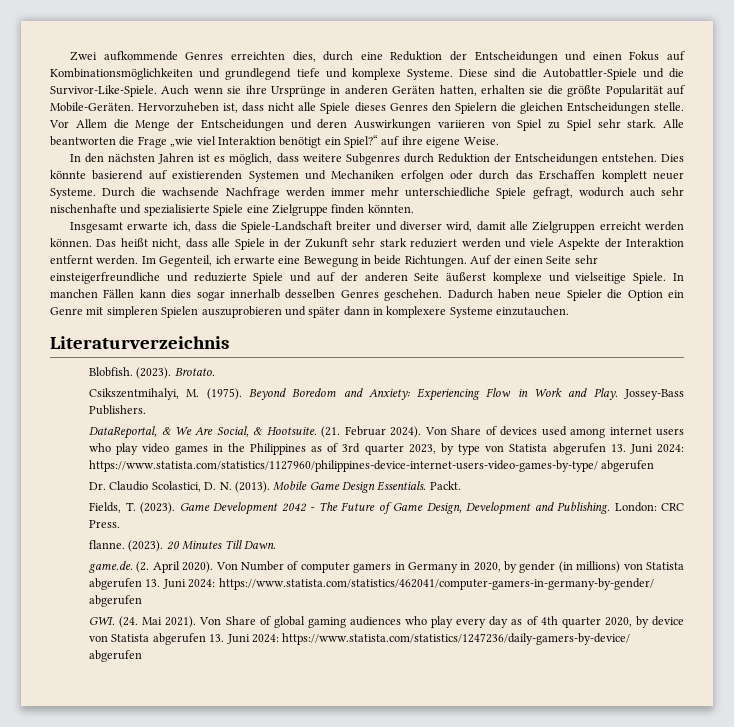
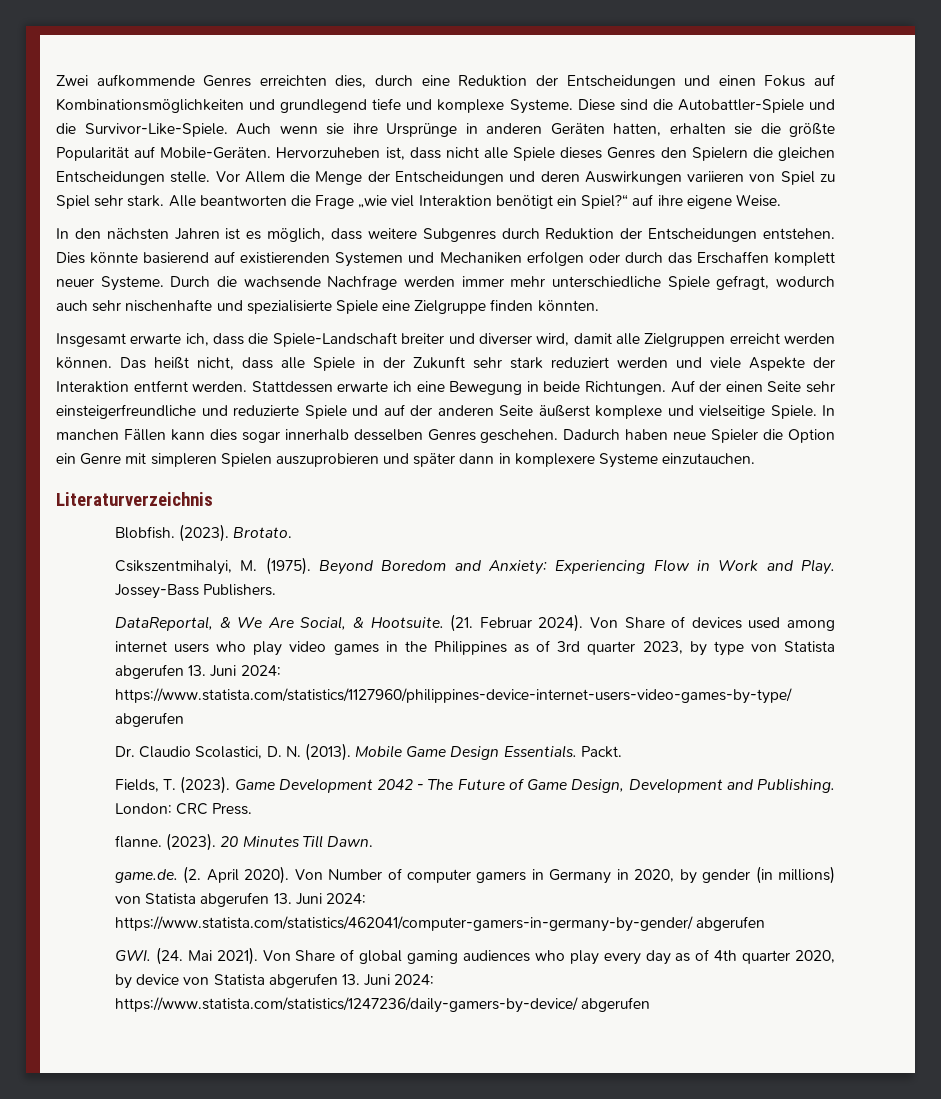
[141,255,275,267] Im Gegenteil, ich erwarte -> [251,381,412,393] Stattdessen erwarte ich

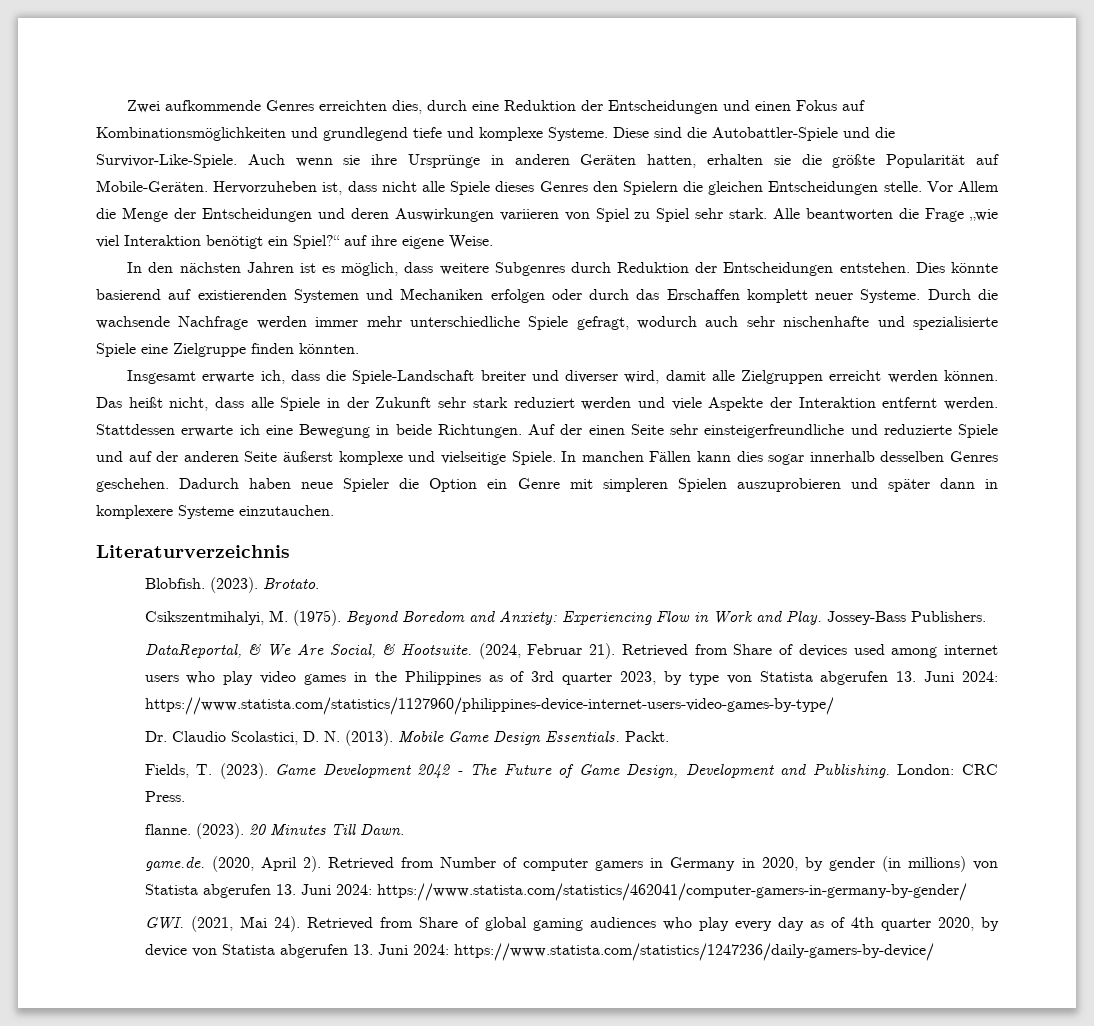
[450,614,618,632] (21. Februar 2024). Von -> [478,643,728,659] (2024, Februar 21). Retrieved from
[114,712,184,727] abgerufen -> (834, 706) none
[183,866,323,884] (2. April 2020). Von -> [211,856,434,872] (2020, April 2). Retrieved from
[696,916,766,931] abgerufen -> (967, 892) none
[155,947,291,965] (24. Mai 2021). Von -> [190,916,413,932] (2021, Mai 24). Retrieved from
[581,997,651,1012] abgerufen -> (934, 952) none

